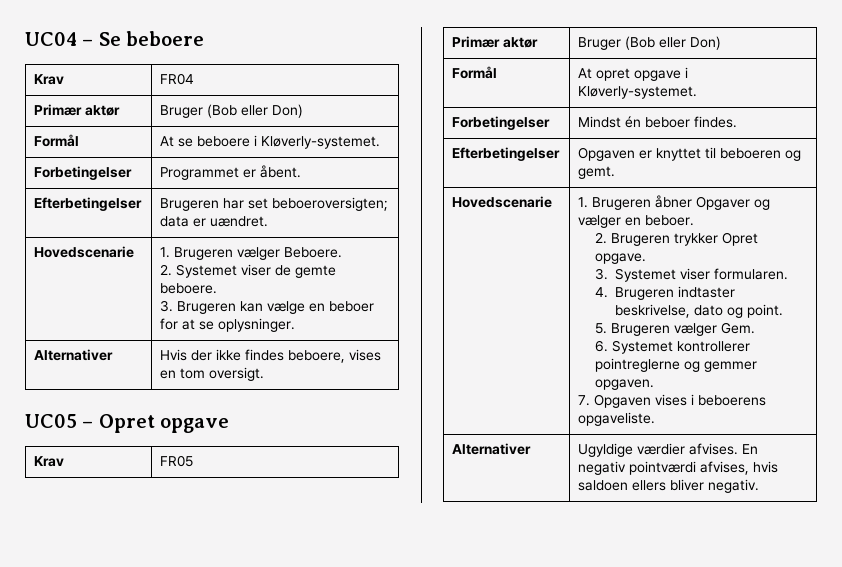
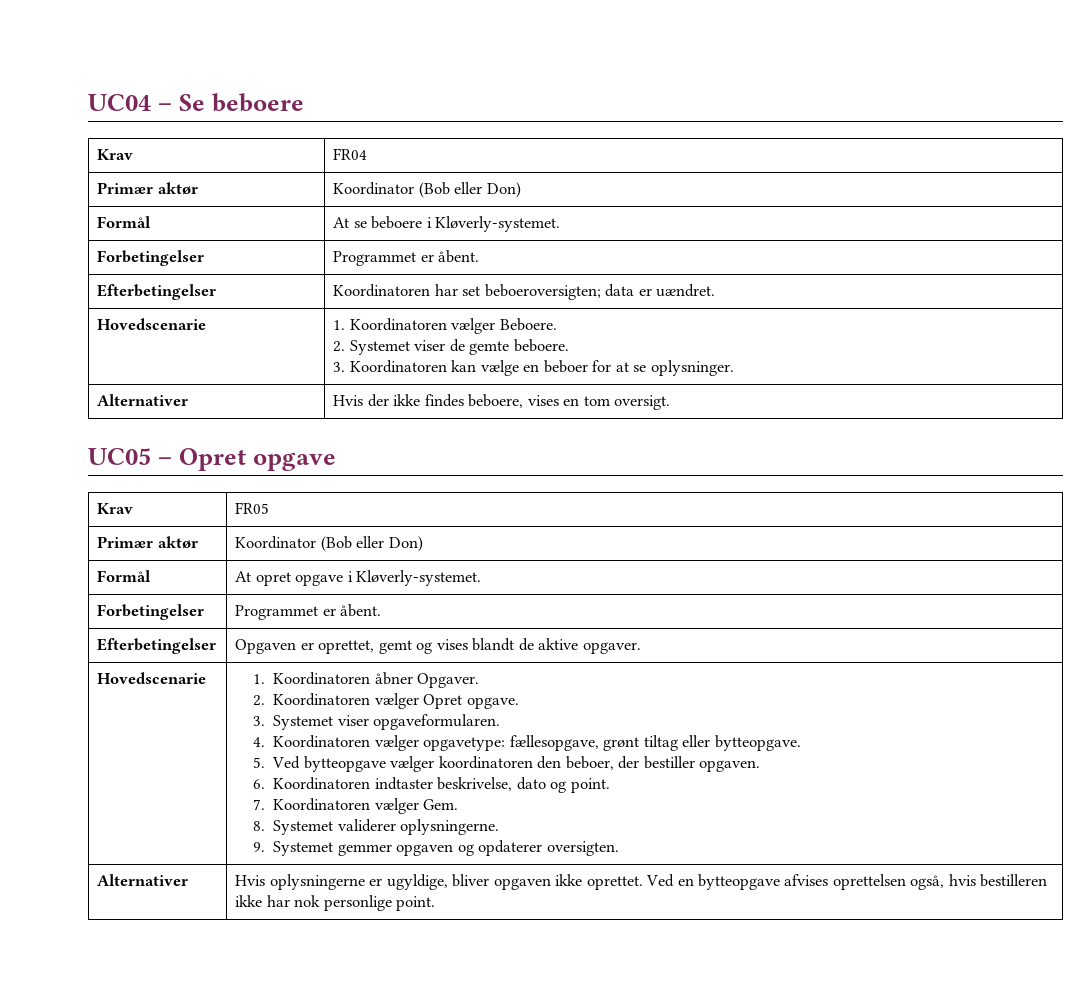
[160,105,204,118] Bruger -> [333,182,415,195] Koordinator
[160,198,220,211] Brugeren -> [333,284,431,297] Koordinatoren
[174,247,234,260] Brugeren -> [349,318,447,331] Koordinatoren
[177,301,237,314] Brugeren -> [349,360,447,373] Koordinatoren
[578,37,622,50] Bruger -> [235,536,317,549] Koordinator
[578,116,738,128] Mindst én beboer findes. -> [235,604,382,620] Programmet er åbent.
[656,147,802,161] [578,166,616,179] [452,196,553,208] [578,195,771,210] [578,215,695,228] [594,232,718,246] knyttet til beboeren og gemt. // Hovedscenarie | 1. Brugeren åbner Opgaver og vælger en beboer. // 2. Brugeren trykker -> [318,638,641,654] [97,672,207,684] [253,672,480,688] [253,693,419,709] oprettet, gemt og vises blandt de aktive opgaver. // Hovedscenarie | 1. Koordinatoren åbner Opgaver. // 2. Koordinatoren vælger
[713,268,788,280] formularen. -> [373,714,501,730] opgaveformularen.
[614,287,674,300] Brugeren -> [273,735,801,751] [253,756,761,772] [253,777,371,790] Koordinatoren vælger opgavetype: fællesopgave, grønt tiltag eller bytteopgave. // 5. Ved bytteopgave vælger koordinatoren den beboer, der bestiller opgaven. // 6. Koordinatoren
[594,323,670,336] 5. Brugeren -> [253,798,371,811] 7. Koordinatoren
[594,340,750,354] [594,358,757,372] [594,379,654,390] [578,394,767,408] [578,412,656,426] [452,443,532,455] [578,443,759,457] [578,461,779,475] [578,479,760,493] 6. Systemet kontrollerer pointreglerne og gemmer opgaven. // 7. Opgaven vises i beboerens opgaveliste. // Alternativer | Ugyldige værdier afvises. En negativ pointværdi afvises, hvis saldoen ellers bliver negativ. -> [253,819,500,835] [253,840,619,856] [97,874,189,886] [235,874,1048,890] [235,895,436,911] 8. Systemet validerer oplysningerne. // 9. Systemet gemmer opgaven og opdaterer oversigten. // Alternativer | Hvis oplysningerne er ugyldige, bliver opgaven ikke oprettet. Ved en bytteopgave afvises oprettelsen også, hvis bestilleren ikke har nok personlige point.

